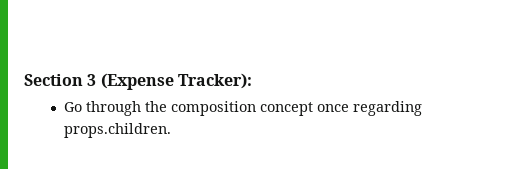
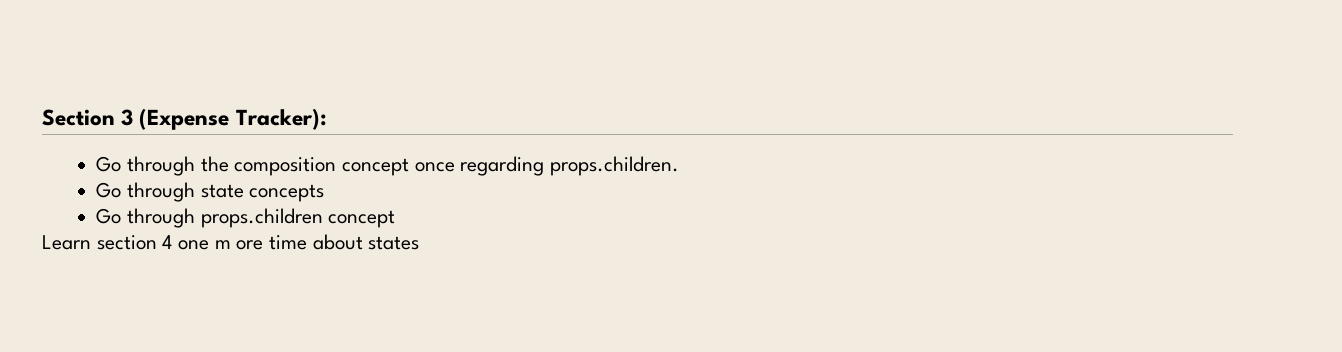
(171, 130) none -> [96,182,325,202] [96,208,396,228] [42,234,420,250] // Go through state concepts // Go through props.children concept // Learn section 4 one m ore time about states

